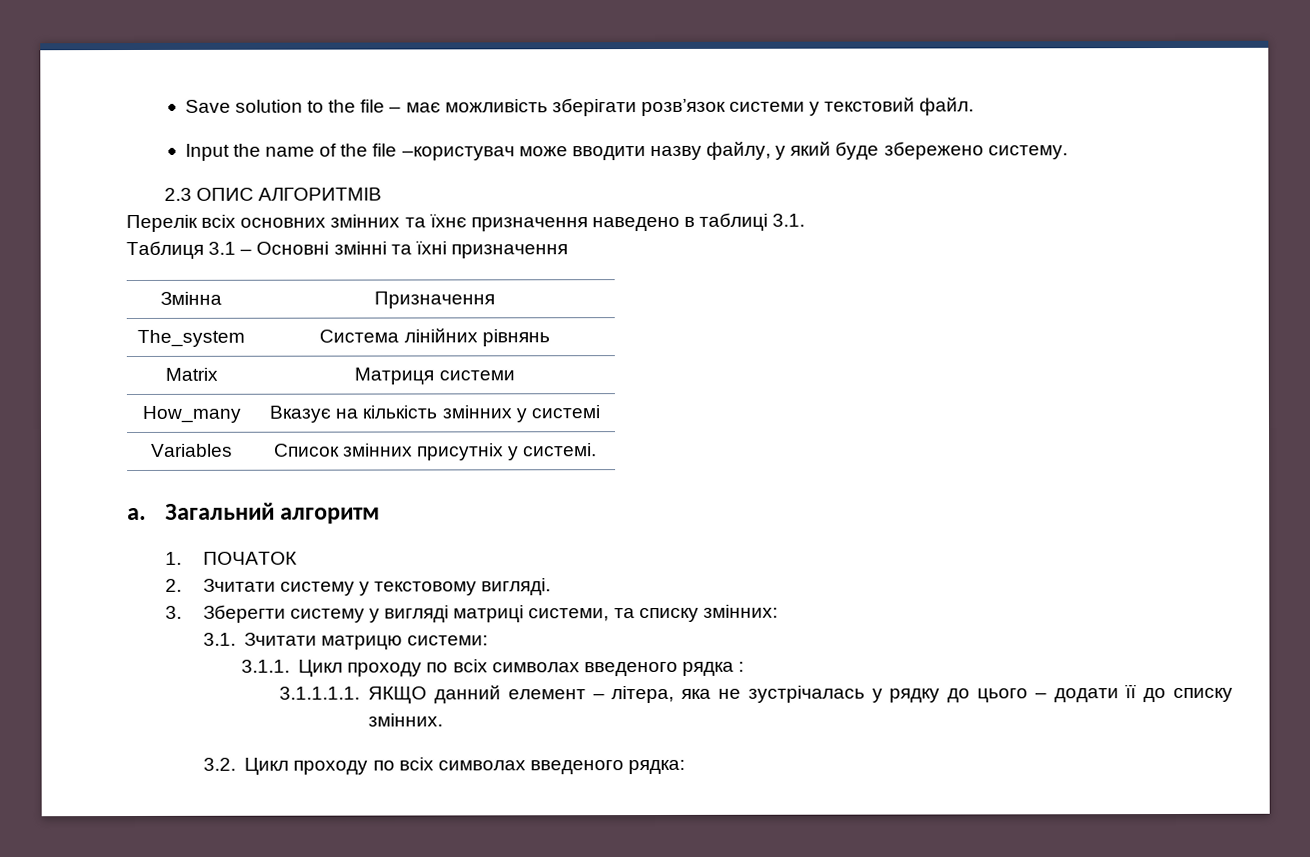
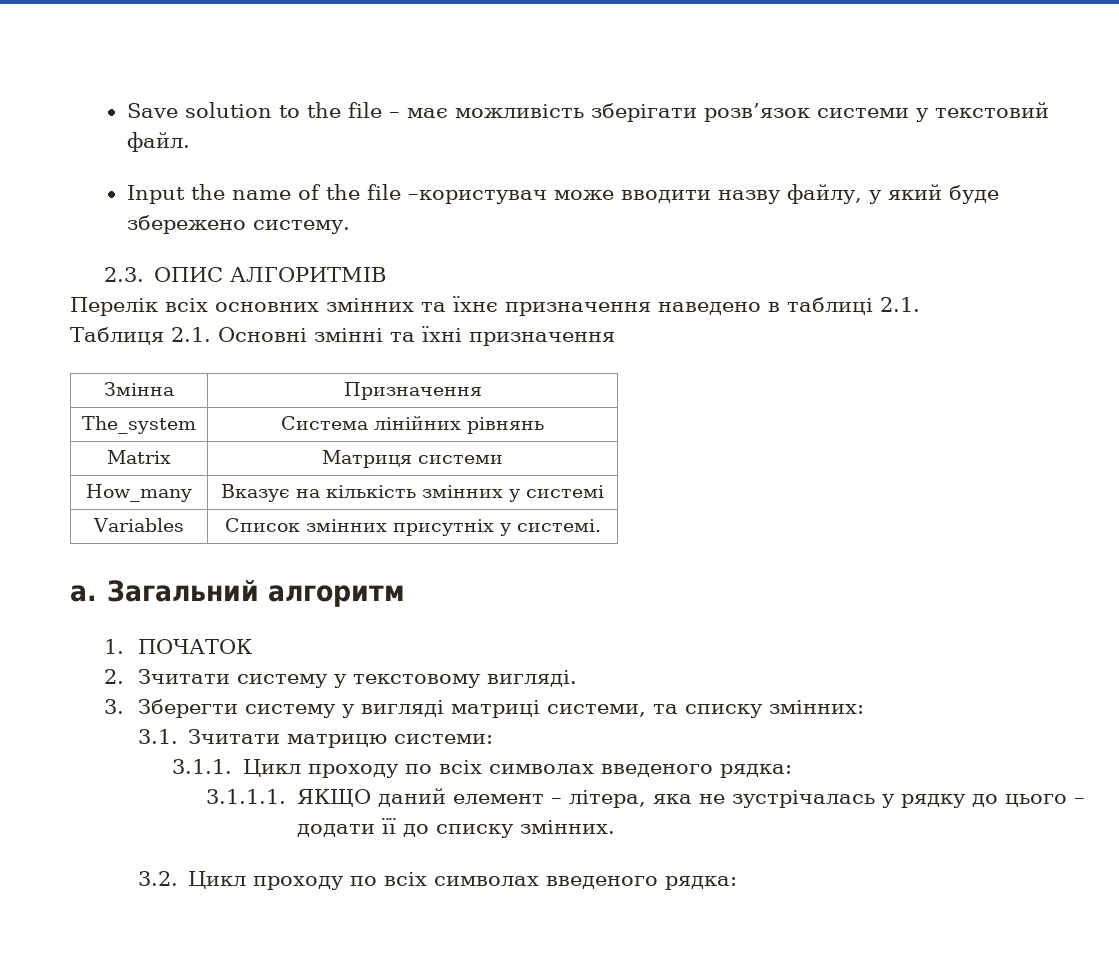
[163,187,192,201] 2.3 -> [104,267,145,282] 2.3.
[772,213,806,227] 3.1. -> [880,297,920,312] 2.1.
[208,241,253,255] 3.1 – -> [171,327,211,342] 2.1.
[681,661,745,676] [278,685,501,704] рядка : // 3.1.1.1.1. ЯКЩО данний -> [719,764,792,778] [206,788,446,807] рядка: // 3.1.1.1. ЯКЩО даний

